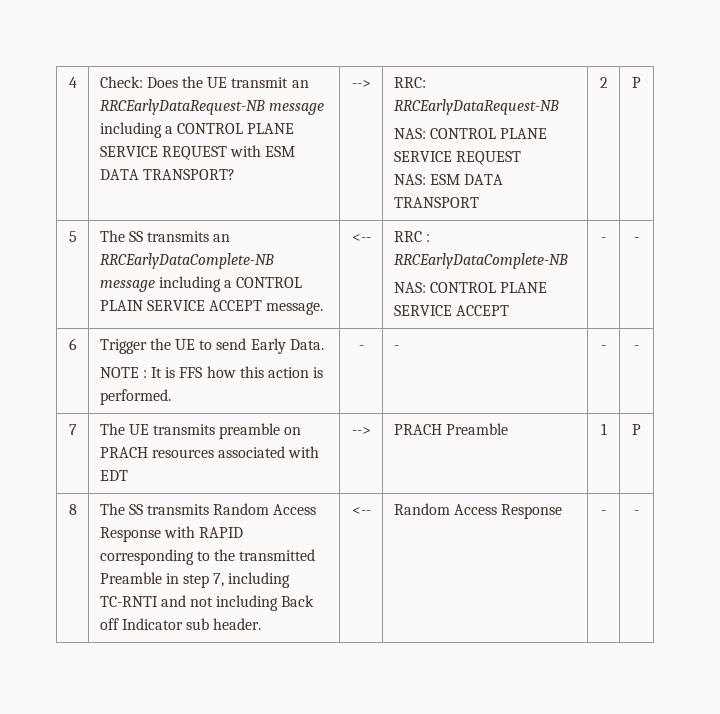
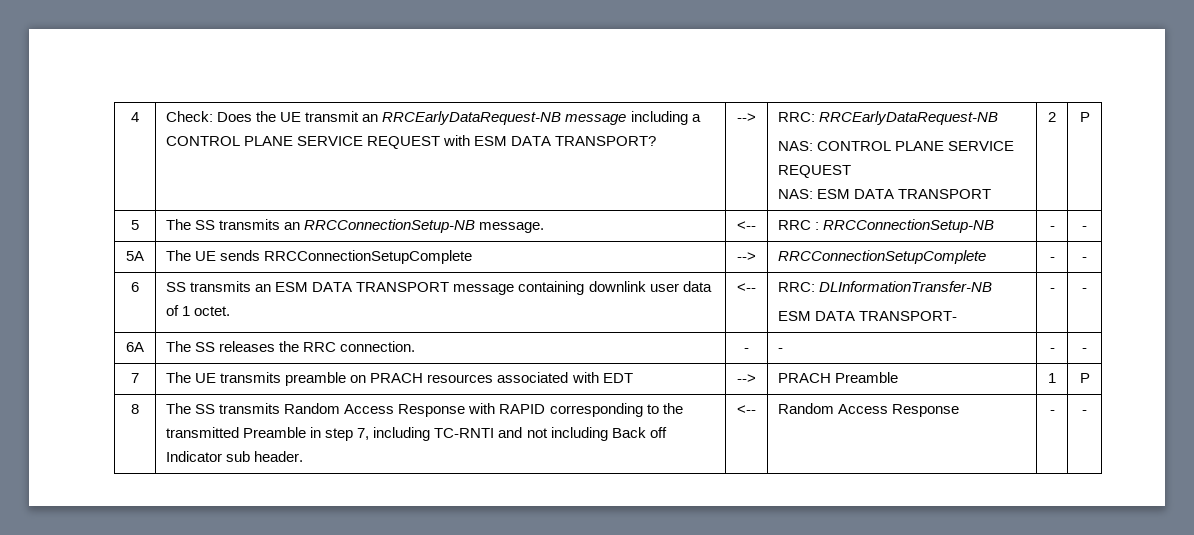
[99,253,274,269] [99,276,303,292] [99,300,324,315] [351,234,371,242] [393,231,430,242] [393,253,568,269] [393,282,548,293] [393,305,509,316] [601,237,606,242] [634,237,639,242] [68,338,77,350] [99,338,324,354] [99,366,324,378] [99,389,171,405] RRCEarlyDataComplete-NB message including a CONTROL PLAIN SERVICE ACCEPT message. | <-- | RRC : RRCEarlyDataComplete-NB // NAS: CONTROL PLANE SERVICE ACCEPT | - | - // 6 | Trigger the UE to send Early Data. // NOTE : It is FFS how this action is performed. -> [304,219,545,233] [737,221,756,230] [778,219,995,233] [1049,226,1055,230] [1082,226,1087,230] [126,251,144,261] [166,250,473,264] [737,252,756,261] [778,250,987,264] [1049,257,1055,261] [1082,257,1087,261] [131,282,139,292] [166,281,712,295] [166,305,231,316] [737,283,756,292] [778,281,993,292] [778,311,958,321] [1049,288,1055,292] [1082,288,1087,292] [126,342,144,352] [166,341,416,352] RRCConnectionSetup-NB message. | <-- | RRC : RRCConnectionSetup-NB | - | - // 5A | The UE sends RRCConnectionSetupComplete | --> | RRCConnectionSetupComplete | - | - // 6 | SS transmits an ESM DATA TRANSPORT message containing downlink user data of 1 octet. | <-- | RRC: DLInformationTransfer-NB // ESM DATA TRANSPORT- | - | - // 6A | The SS releases the RRC connection.

